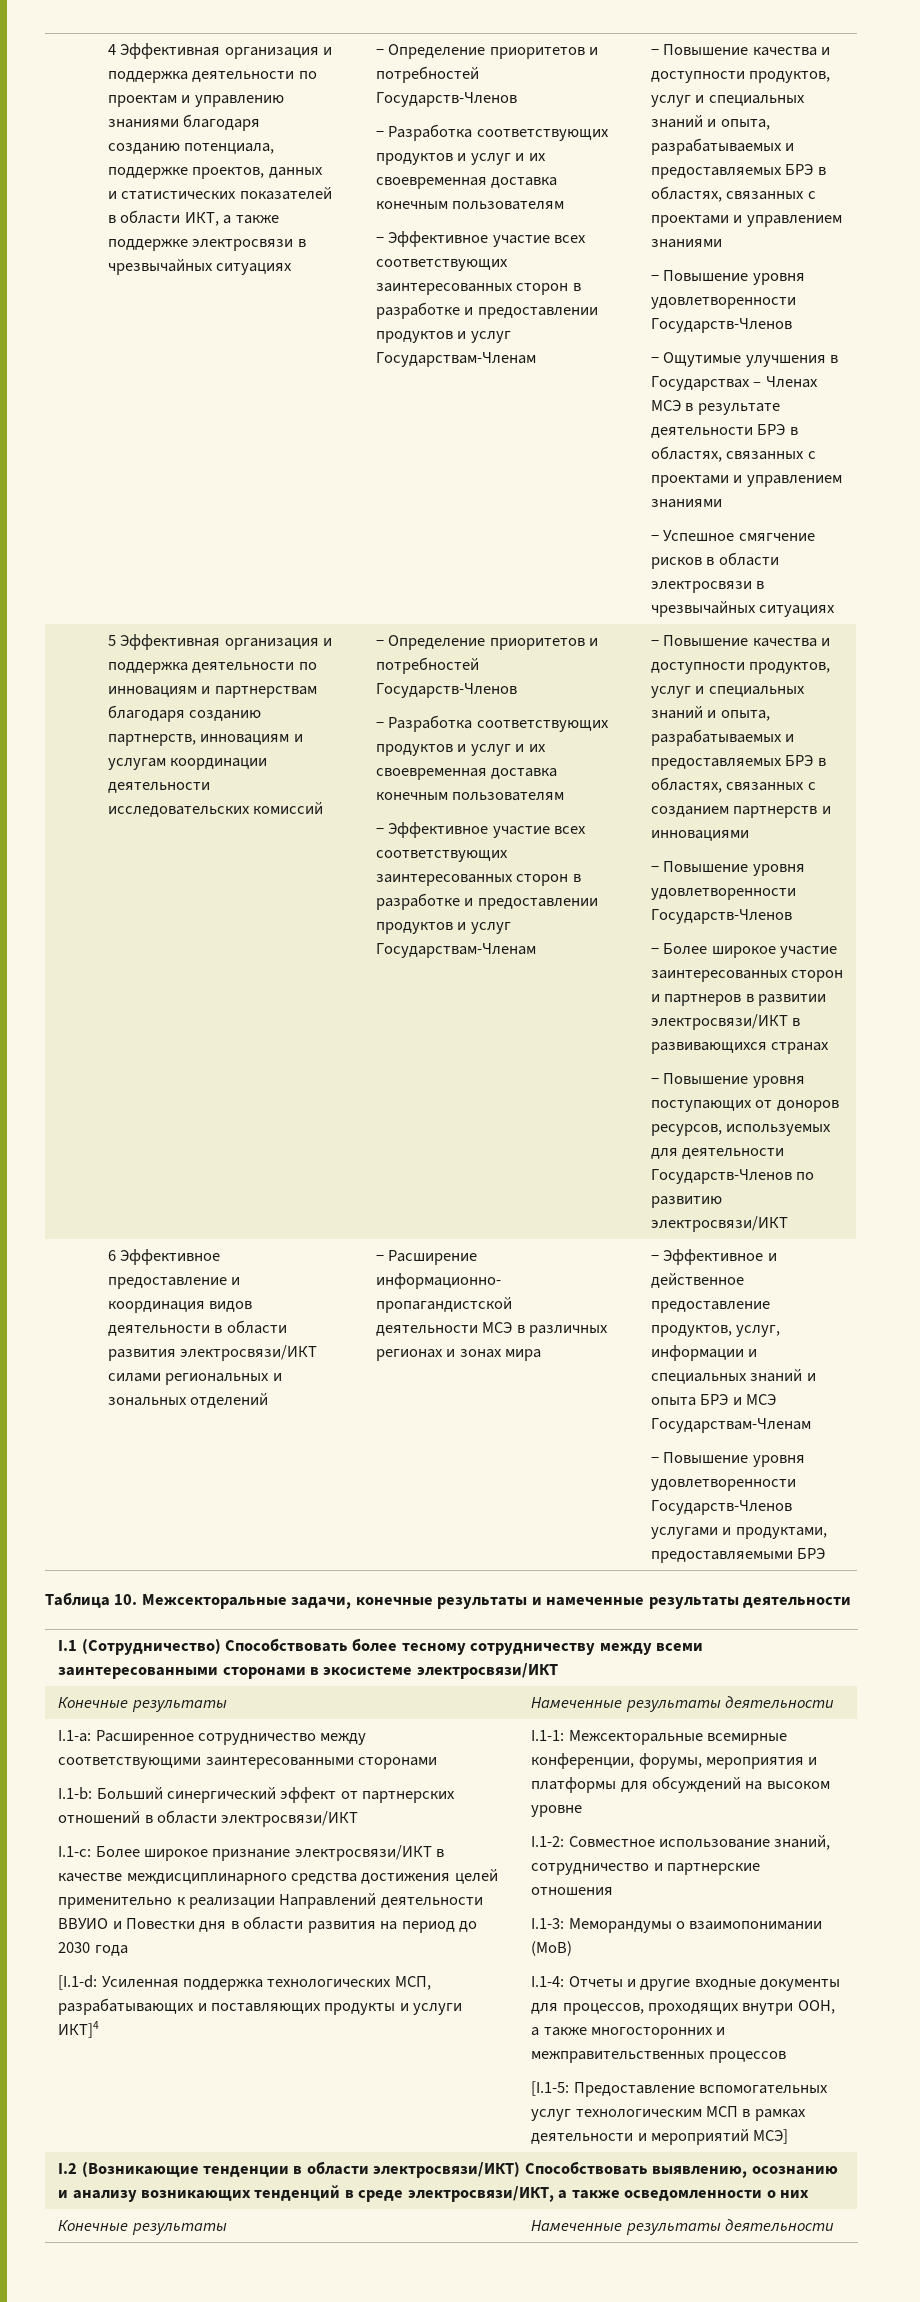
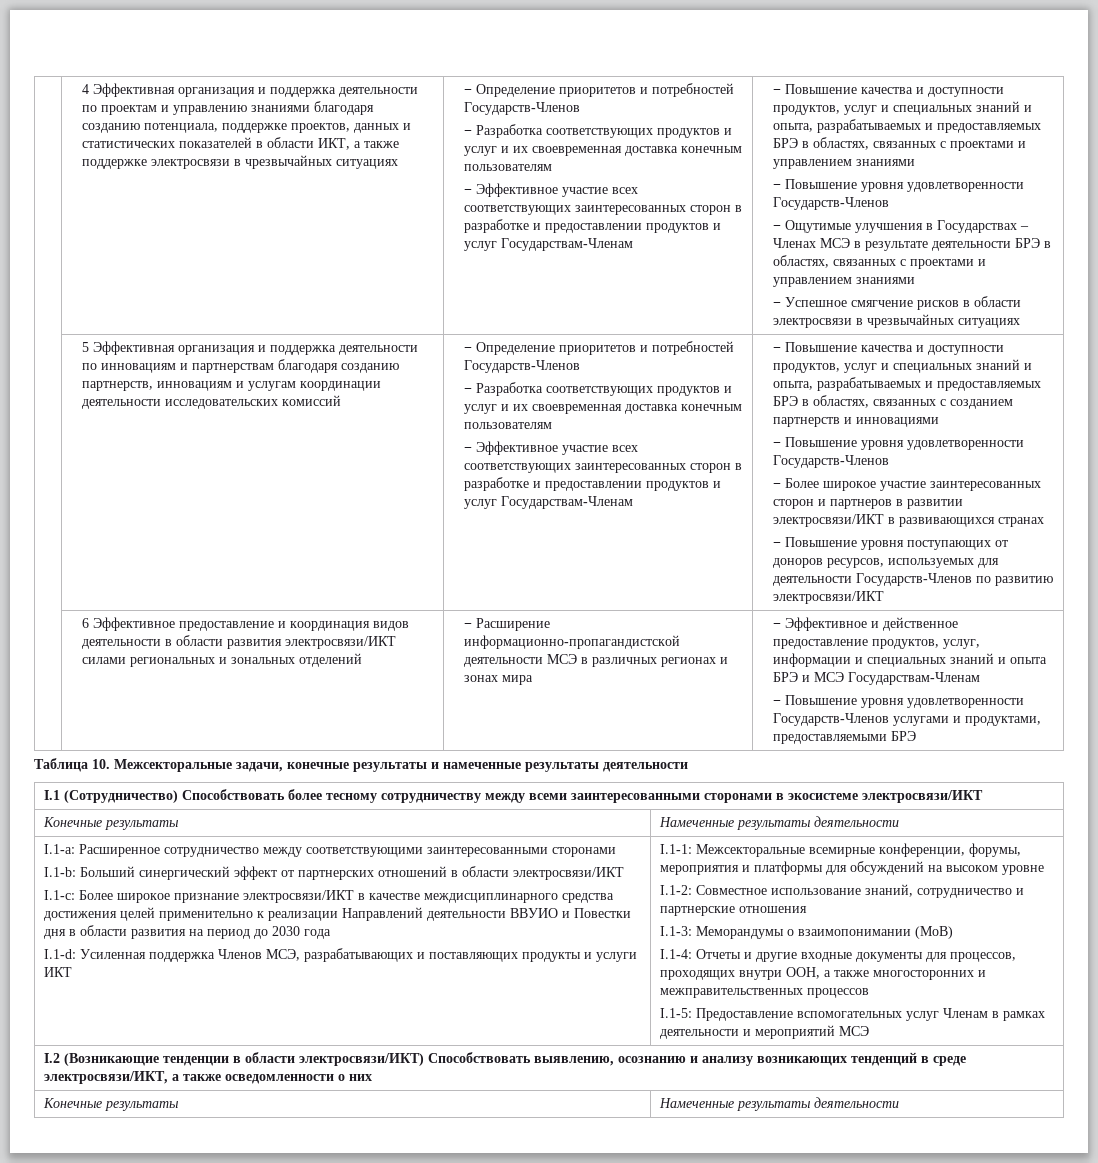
[58,1975,98,1990] [I.1-d: -> [44,949,77,959] I.1-d:
[267,1976,431,1990] технологических МСП, -> [218,949,301,961] Членов МСЭ,
[58,2021,100,2038] ИКТ]4 -> [44,967,73,977] ИКТ
[531,2081,570,2096] [I.1-5: -> [660,1008,693,1018] I.1-5:
[575,2106,739,2118] технологическим МСП -> [943,1008,989,1018] Членам
[753,2129,789,2144] МСЭ] -> [839,1026,870,1036] МСЭ

